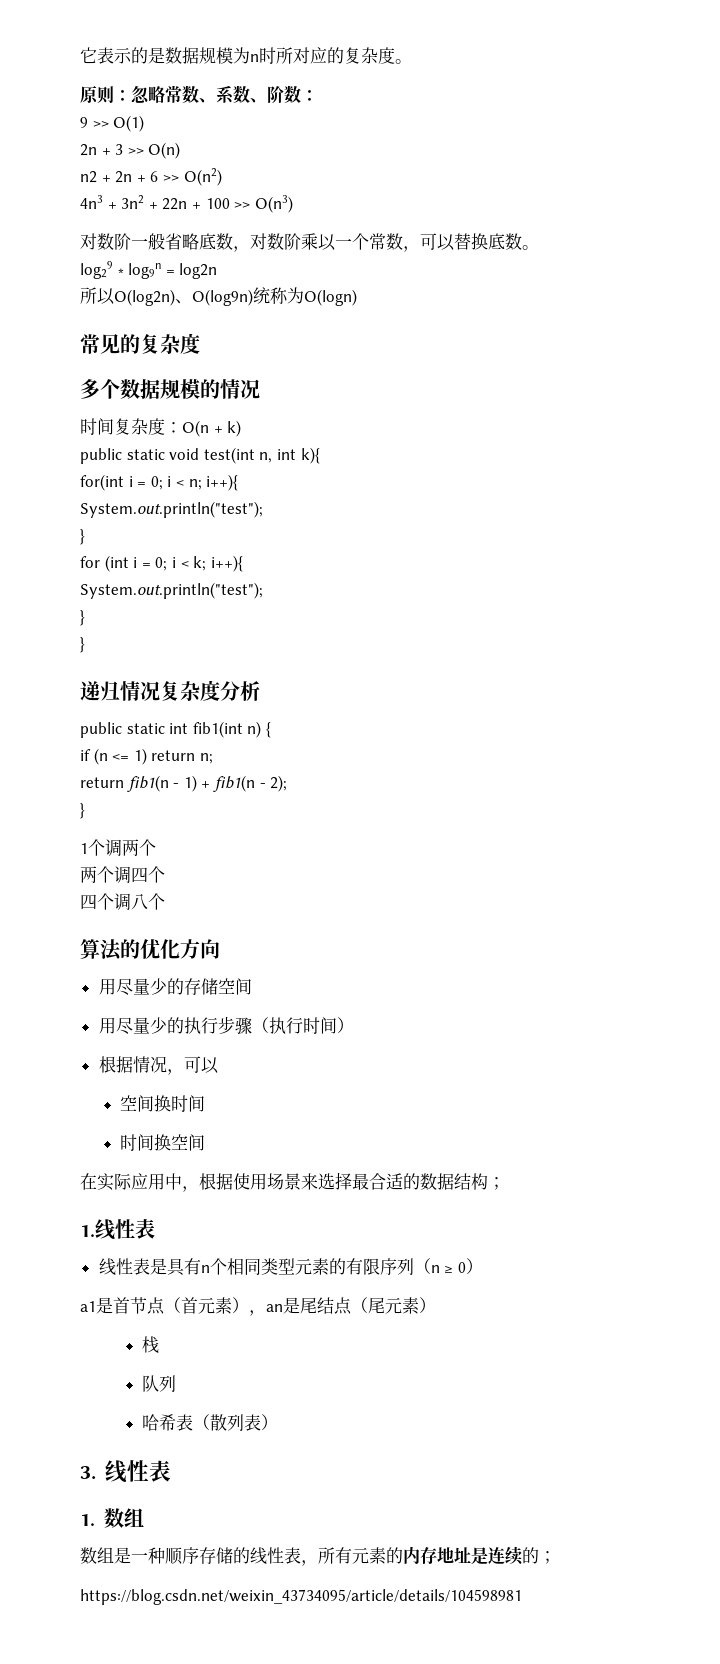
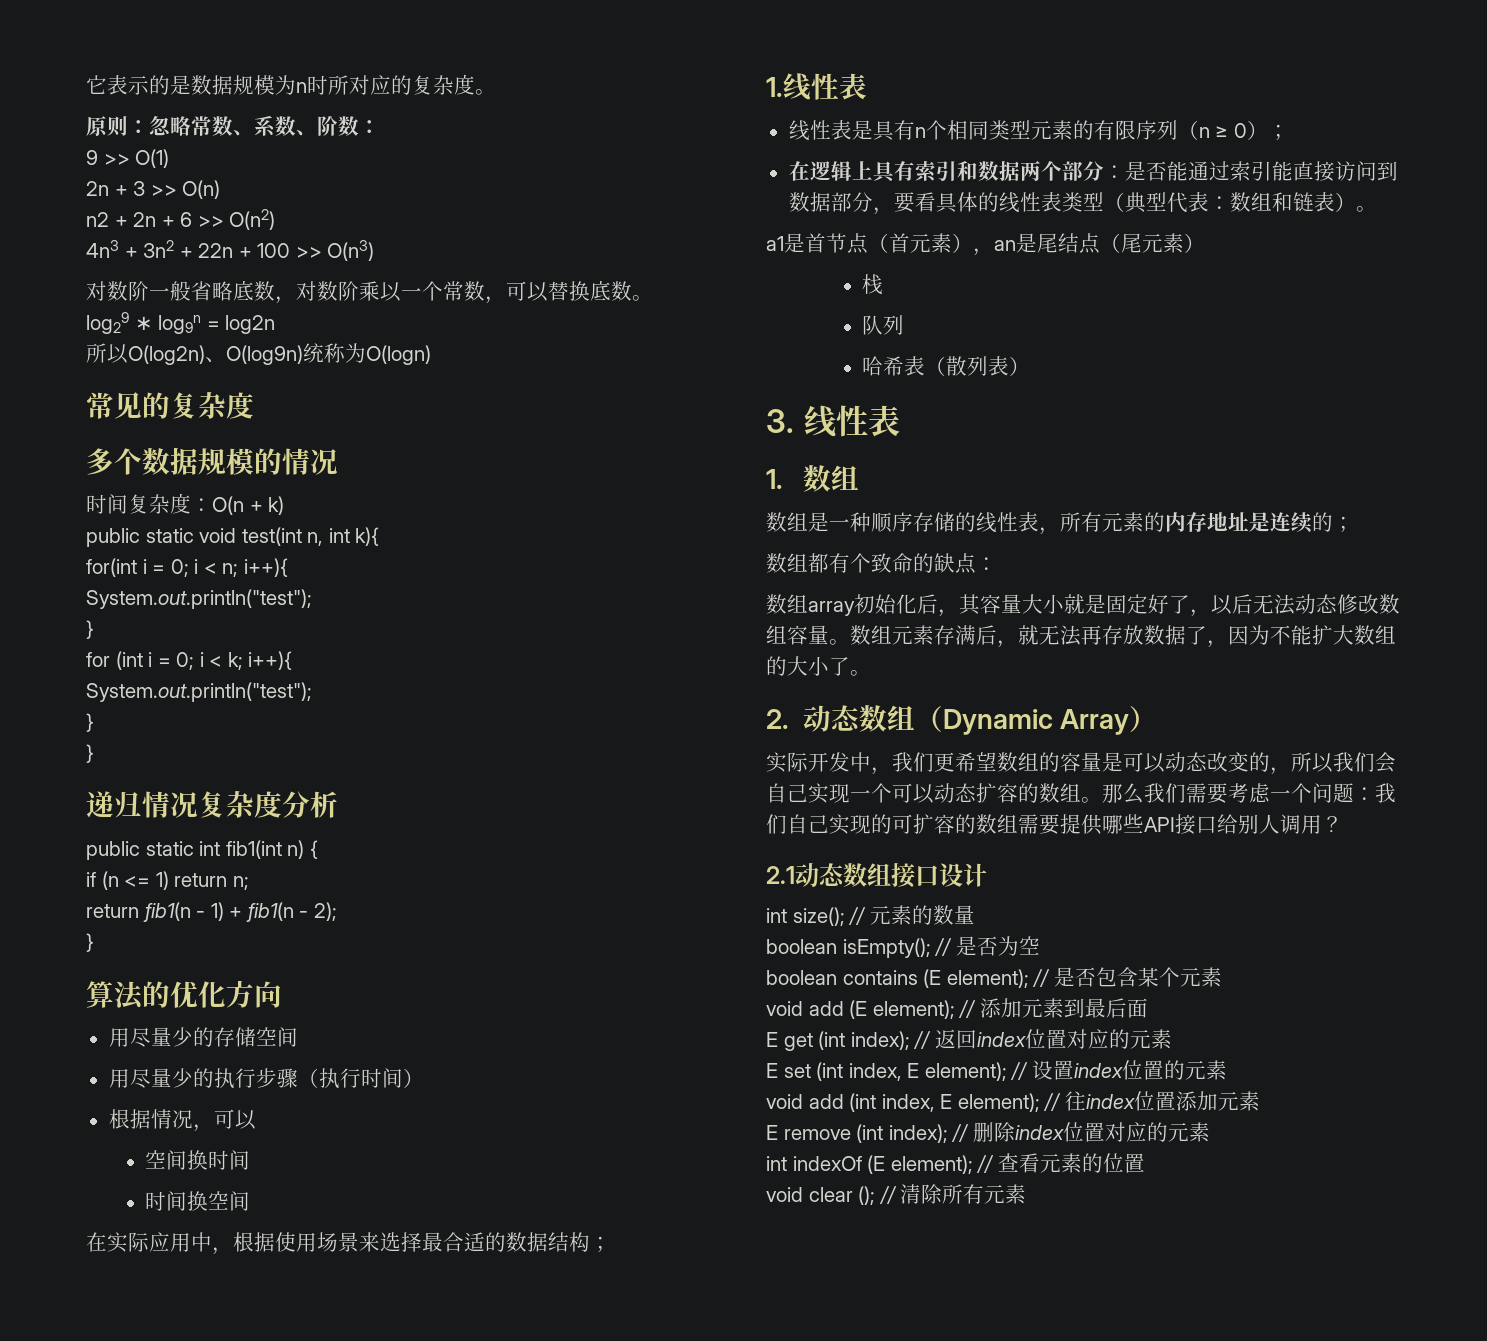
[80,839,156,857] [80,866,165,884] [80,893,165,911] // 1个调两个 // 两个调四个 // 四个调八个 -> (94, 942) none
(483, 1266) none -> [1267,124,1289,140] [788,161,1398,183] [788,192,1377,215] ； // 在逻辑上具有索引和数据两个部分：是否能通过索引能直接访问到数据部分，要看具体的线性表类型（典型代表：数组和链表）。
[80,1589,522,1605] https://blog.csdn.net/weixin_43734095/article/details/104598981 -> [766,553,997,574] [766,594,1400,617] [766,625,1396,648] [766,656,871,676] [766,705,1158,735] [766,752,1396,775] [766,783,1396,804] [766,814,1343,835] [766,863,987,888] [766,905,975,926] [766,936,1040,958] [766,967,1222,988] [766,998,1148,1019] [766,1029,1172,1051] [766,1060,1227,1081] [766,1091,1260,1112] [766,1122,1210,1143] [766,1153,1145,1174] [766,1184,1027,1205] 数组都有个致命的缺点： // 数组array初始化后，其容量大小就是固定好了，以后无法动态修改数组容量。数组元素存满后，就无法再存放数据了，因为不能扩大数组的大小了。 // 2.动态数组（Dynamic Array） // 实际开发中，我们更希望数组的容量是可以动态改变的，所以我们会自己实现一个可以动态扩容的数组。那么我们需要考虑一个问题：我们自己实现的可扩容的数组需要提供哪些API接口给别人调用？ // 2.1动态数组接口设计 // int size(); // 元素的数量 // boolean isEmpty(); // 是否为空 // boolean contains (E element); // 是否包含某个元素 // void add (E element); // 添加元素到最后面 // E get (int index); // 返回index位置对应的元素 // E set (int index, E element); // 设置index位置的元素 // void add (int index, E element); // 往index位置添加元素 // E remove (int index); // 删除index位置对应的元素 // int indexOf (E element); // 查看元素的位置 // void clear (); // 清除所有元素

